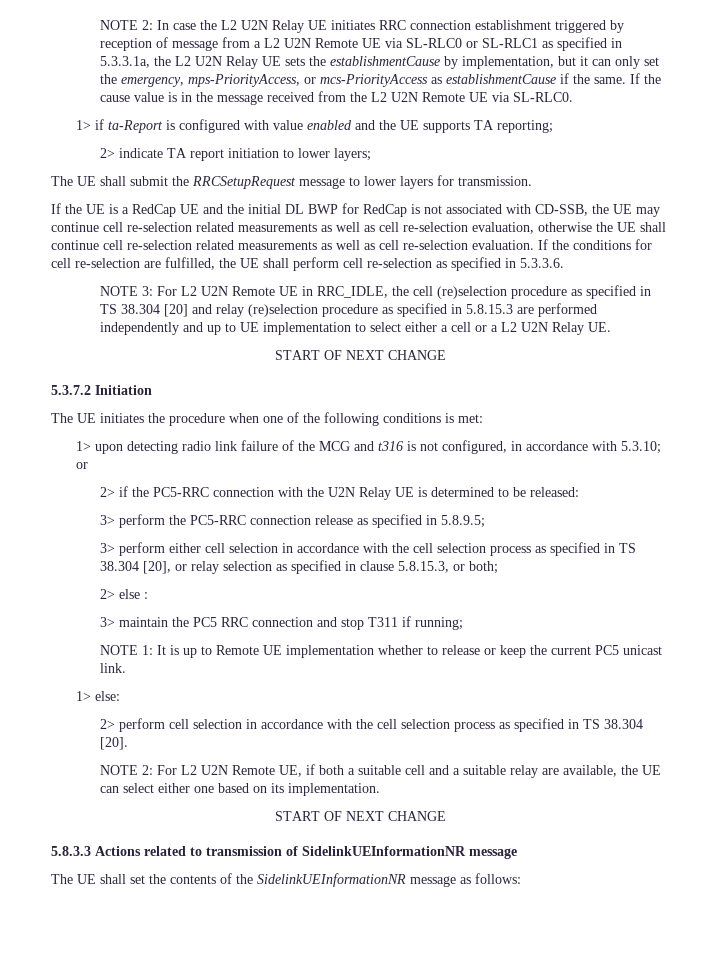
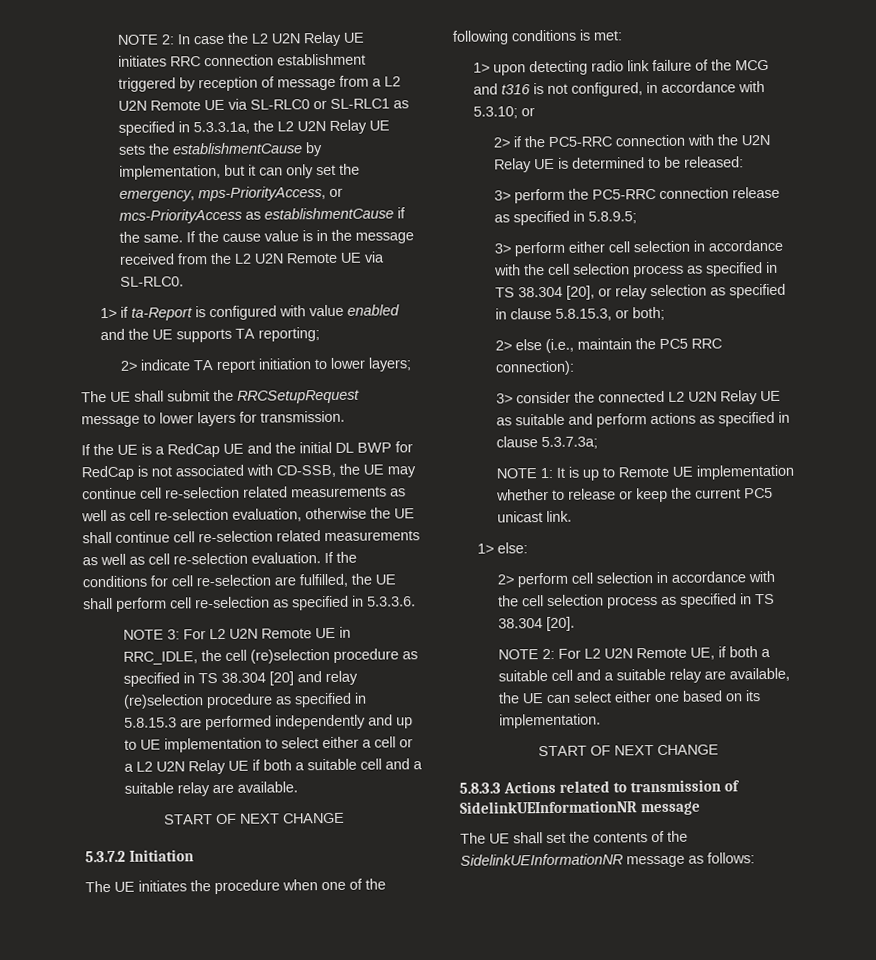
[588,322,612,332] UE. -> [227,758,423,771] [123,781,298,797] UE if both a suitable cell and a suitable relay are available.
[144,592,149,599] [100,617,116,627] : // 3> -> [544,338,574,354] (i.e.,
[252,616,464,630] connection and stop T311 if running; -> [494,360,575,376] [495,390,781,405] [495,411,790,428] [495,436,598,450] connection): // 3> consider the connected L2 U2N Relay UE as suitable and perform actions as specified in clause 5.3.7.3a;

